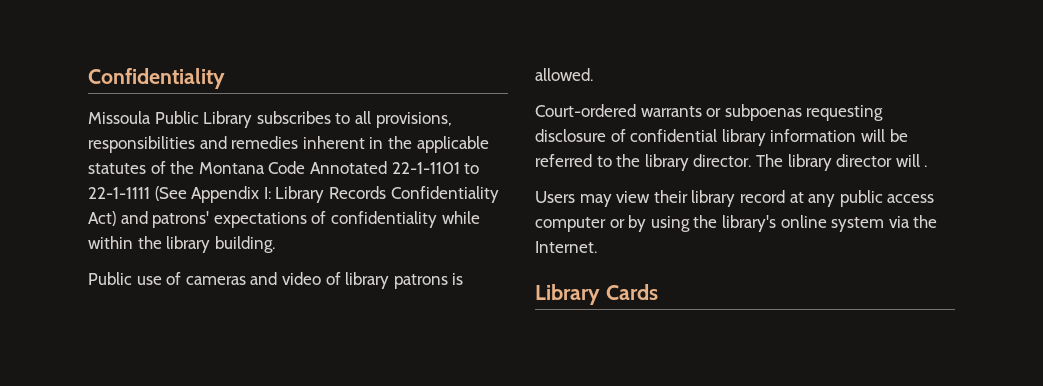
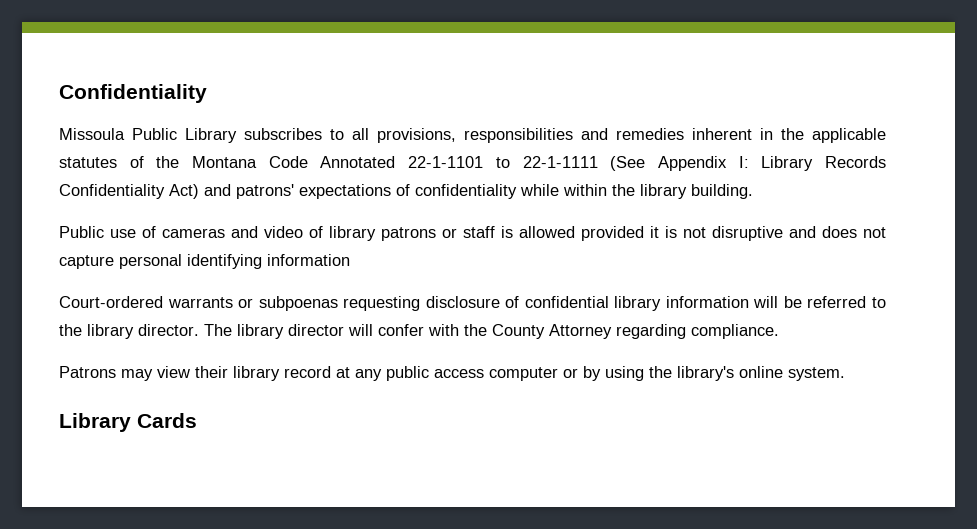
[452,273,464,285] [535,68,593,81] is allowed. -> [442,226,886,241] [59,254,350,269] or staff is allowed provided it is not disruptive and does not capture personal identifying information
[924,165,928,167] [535,191,575,203] . // Users -> [378,324,779,339] [59,366,116,378] confer with the County Attorney regarding compliance. // Patrons
[831,215,938,232] [535,241,597,253] system via the Internet. -> [788,367,845,381] system.

